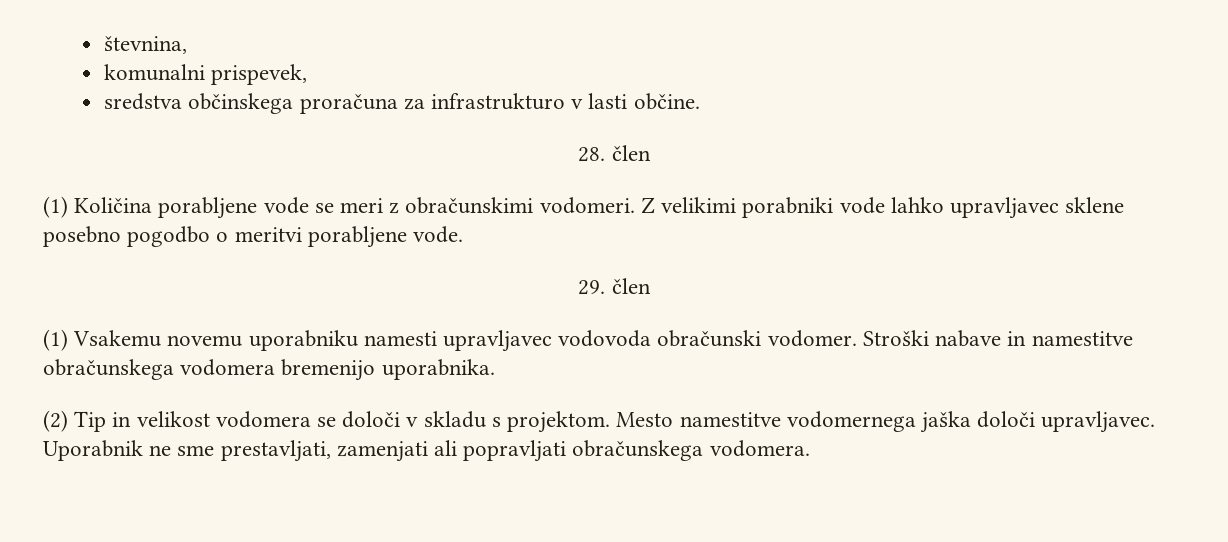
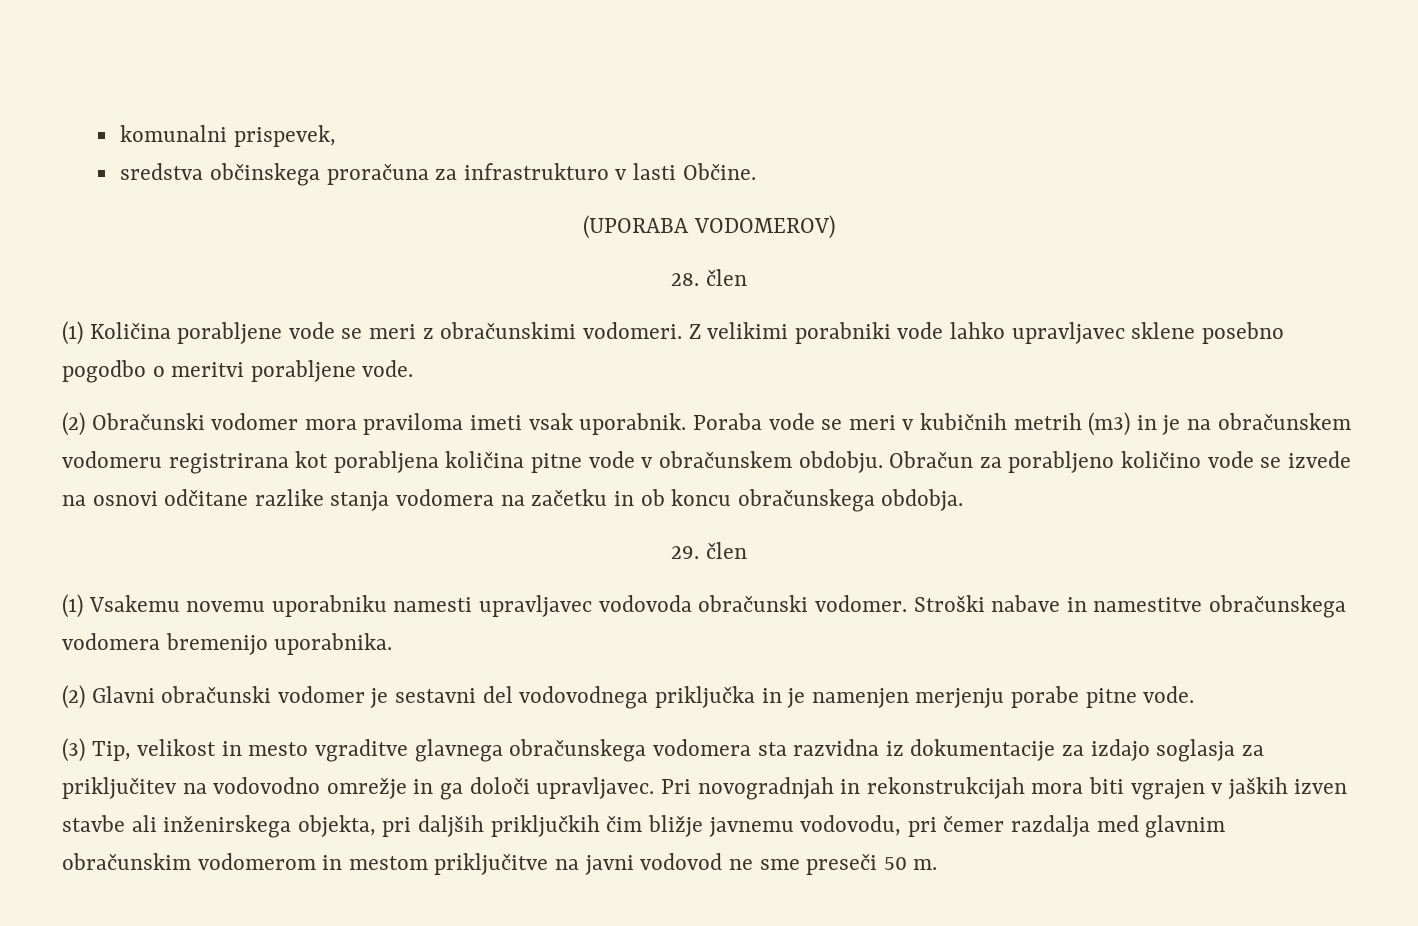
[104,36,188,54] števnina, // -> (120, 133) none
[633,93,700,110] občine. -> [682,163,756,180] [583,215,835,239] Občine. // (UPORABA VODOMEROV)
(464, 234) none -> [62,412,1351,436] [62,451,1351,474] [62,489,964,512] // (2) Obračunski vodomer mora praviloma imeti vsak uporabnik. Poraba vode se meri v kubičnih metrih (m3) in je na obračunskem vodomeru registrirana kot porabljena količina pitne vode v obračunskem obdobju. Obračun za porabljeno količino vode se izvede na osnovi odčitane razlike stanja vodomera na začetku in ob koncu obračunskega obdobja.
[74,411,1156,433] [43,440,810,462] Tip in velikost vodomera se določi v skladu s projektom. Mesto namestitve vodomernega jaška določi upravljavec. Uporabnik ne sme prestavljati, zamenjati ali popravljati obračunskega vodomera. -> [91,686,1195,709] [62,738,1264,762] [62,777,1348,800] [62,815,1226,838] [62,853,938,875] Glavni obračunski vodomer je sestavni del vodovodnega priključka in je namenjen merjenju porabe pitne vode. // (3) Tip, velikost in mesto vgraditve glavnega obračunskega vodomera sta razvidna iz dokumentacije za izdajo soglasja za priključitev na vodovodno omrežje in ga določi upravljavec. Pri novogradnjah in rekonstrukcijah mora biti vgrajen v jaških izven stavbe ali inženirskega objekta, pri daljših priključkih čim bližje javnemu vodovodu, pri čemer razdalja med glavnim obračunskim vodomerom in mestom priključitve na javni vodovod ne sme preseči 50 m.

